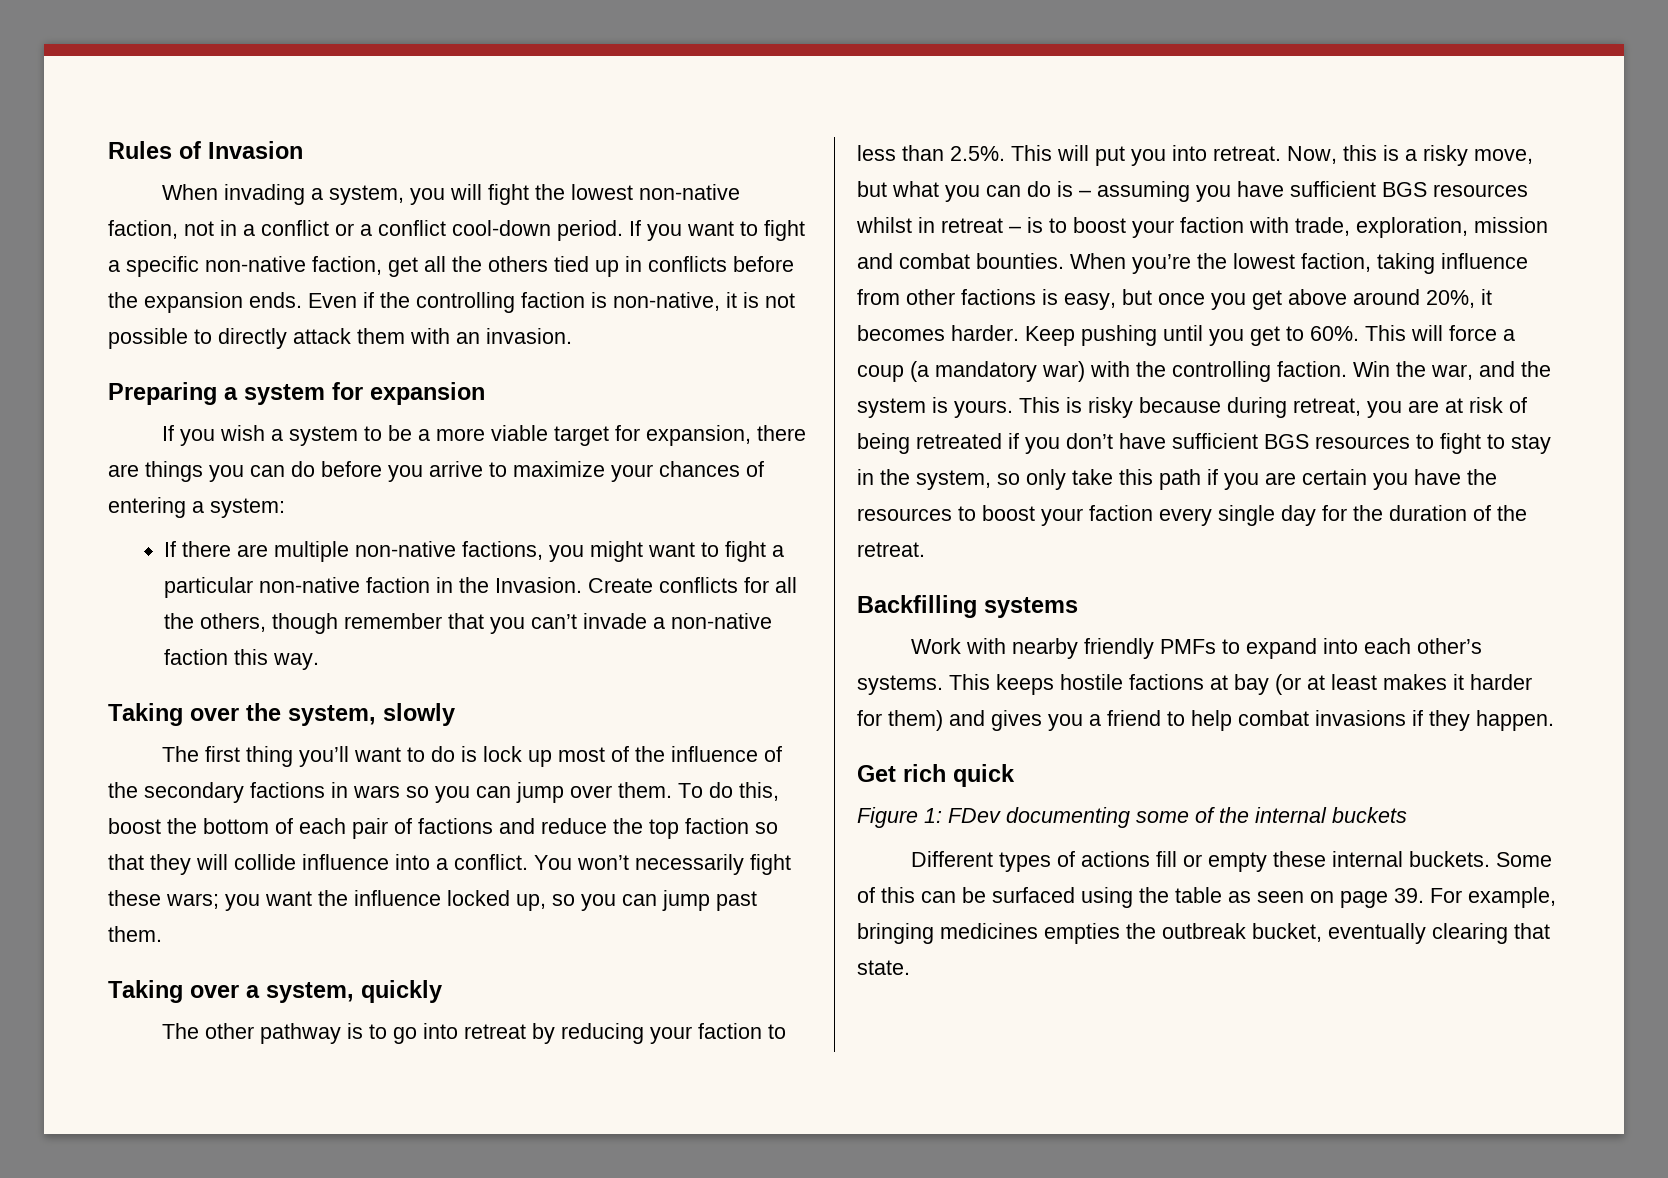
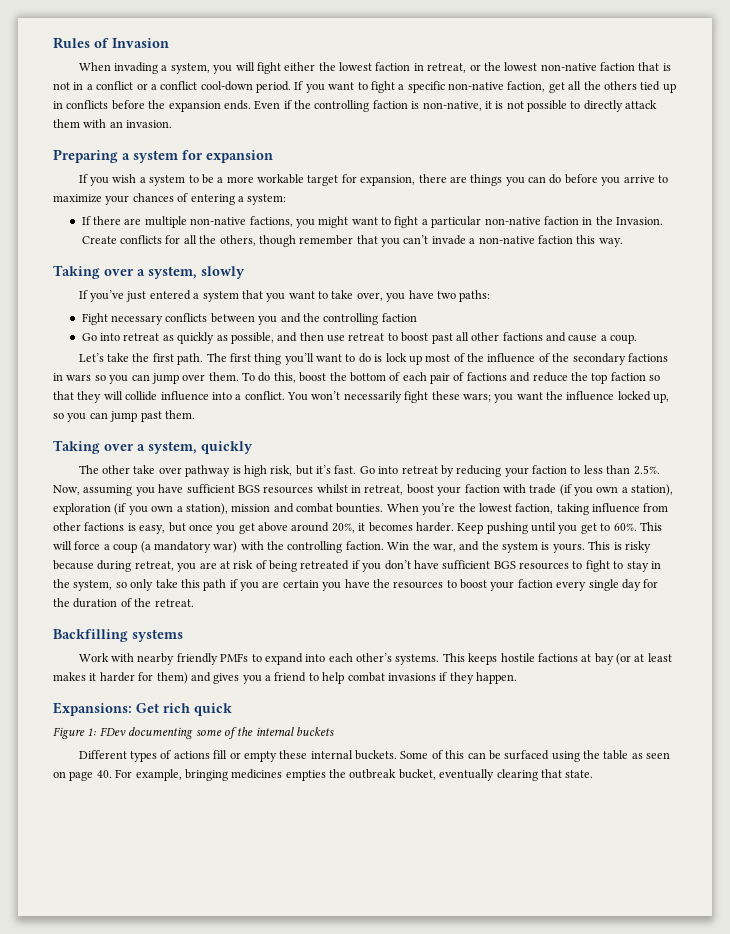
[535,184,741,200] [108,220,178,239] the lowest non-native faction, -> [284,62,671,73] either the lowest faction in retreat, or the lowest non-native faction that is
[491,425,549,441] viable -> [257,174,305,184] workable
[246,703,281,721] the -> [137,269,145,276] a
(455, 714) none -> [78,290,491,302] [81,313,417,325] [81,332,638,344] [78,353,204,365] If you’ve just entered a system that you want to take over, you have two paths: // Fight necessary conflicts between you and the controlling faction // Go into retreat as quickly as possible, and then use retreat to boost past all other factions and cause a coup. // Let’s take the first path.
[260,1023,418,1044] pathway is to go -> [133,465,375,477] take over pathway is high risk, but it’s fast. Go
[1011,145,1533,166] [857,181,1091,202] This will put you into retreat. Now, this is a risky move, but what you can do is – -> [53,485,80,495] Now,
[941,217,1468,238] retreat – is to boost your faction with trade, exploration, -> [364,484,674,496] [53,503,228,515] retreat, boost your faction with trade (if you own a station), exploration (if you own a station),
(1554, 720) none -> [53,702,132,716] Expansions:
[1394,888,1424,903] 39. -> [96,770,112,778] 40.

